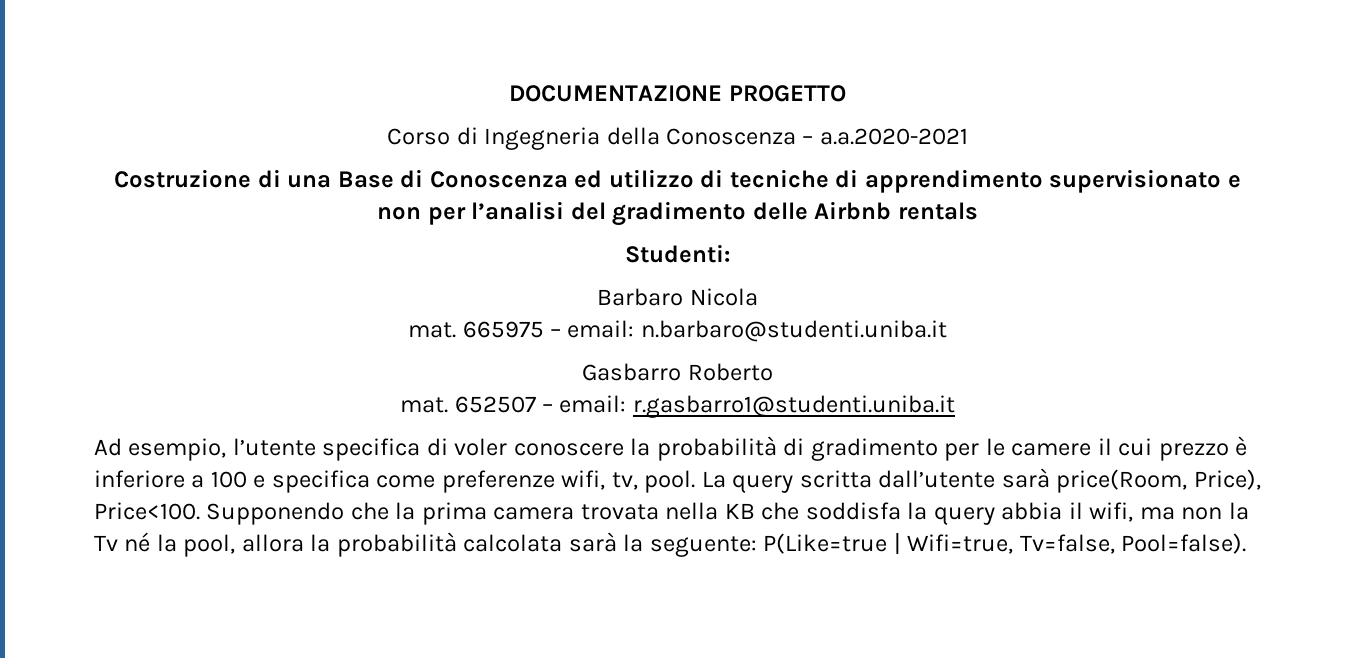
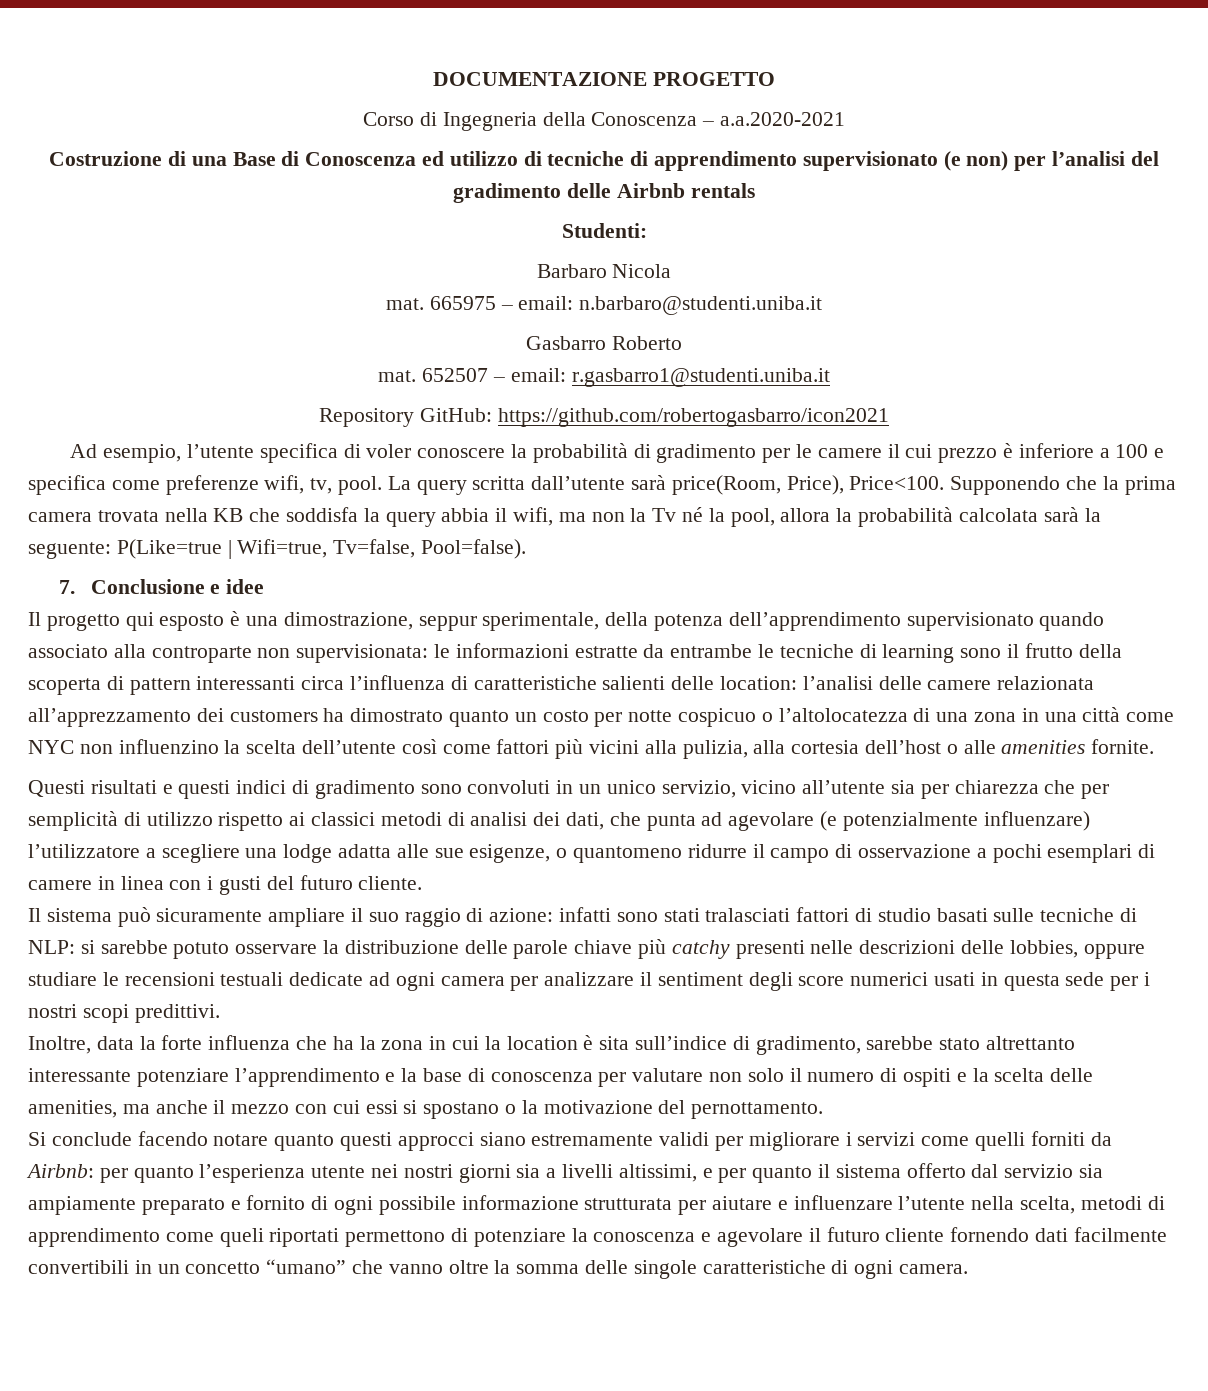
[1227,175,1241,188] [377,207,422,220] e non -> [943,151,1009,171] (e non)
(955, 406) none -> [319,408,889,427] // Repository GitHub: https://github.com/robertogasbarro/icon2021
(1247, 543) none -> [59,579,265,594] [28,611,1105,631] [28,643,1122,663] [28,675,1095,695] [28,707,1175,727] [28,739,1155,759] [28,780,1110,799] [28,811,1090,831] [28,844,1156,863] [28,875,423,895] [28,907,1138,927] [28,939,1145,959] [28,972,1151,991] [28,1004,220,1023] [28,1035,1076,1055] [28,1068,1094,1087] [28,1100,824,1119] [28,1131,1112,1151] [26,1163,1104,1183] [28,1195,1165,1215] [28,1227,1167,1247] [28,1259,969,1279] // 7. Conclusione e idee // Il progetto qui esposto è una dimostrazione, seppur sperimentale, della potenza dell’apprendimento supervisionato quando associato alla controparte non supervisionata: le informazioni estratte da entrambe le tecniche di learning sono il frutto della scoperta di pattern interessanti circa l’influenza di caratteristiche salienti delle location: l’analisi delle camere relazionata all’apprezzamento dei customers ha dimostrato quanto un costo per notte cospicuo o l’altolocatezza di una zona in una città come NYC non influenzino la scelta dell’utente così come fattori più vicini alla pulizia, alla cortesia dell’host o alle amenities fornite. // Questi risultati e questi indici di gradimento sono convoluti in un unico servizio, vicino all’utente sia per chiarezza che per semplicità di utilizzo rispetto ai classici metodi di analisi dei dati, che punta ad agevolare (e potenzialmente influenzare) l’utilizzatore a scegliere una lodge adatta alle sue esigenze, o quantomeno ridurre il campo di osservazione a pochi esemplari di camere in linea con i gusti del futuro cliente. // Il sistema può sicuramente ampliare il suo raggio di azione: infatti sono stati tralasciati fattori di studio basati sulle tecniche di NLP: si sarebbe potuto osservare la distribuzione delle parole chiave più catchy presenti nelle descrizioni delle lobbies, oppure studiare le recensioni testuali dedicate ad ogni camera per analizzare il sentiment degli score numerici usati in questa sede per i nostri scopi predittivi. // Inoltre, data la forte influenza che ha la zona in cui la location è sita sull’indice di gradimento, sarebbe stato altrettanto interessante potenziare l’apprendimento e la base di conoscenza per valutare non solo il numero di ospiti e la scelta delle amenities, ma anche il mezzo con cui essi si spostano o la motivazione del pernottamento. // Si conclude facendo notare quanto questi approcci siano estremamente validi per migliorare i servizi come quelli forniti da Airbnb: per quanto l’esperienza utente nei nostri giorni sia a livelli altissimi, e per quanto il sistema offerto dal servizio sia ampiamente preparato e fornito di ogni possibile informazione strutturata per aiutare e influenzare l’utente nella scelta, metodi di apprendimento come queli riportati permettono di potenziare la conoscenza e agevolare il futuro cliente fornendo dati facilmente convertibili in un concetto “umano” che vanno oltre la somma delle singole caratteristiche di ogni camera.

